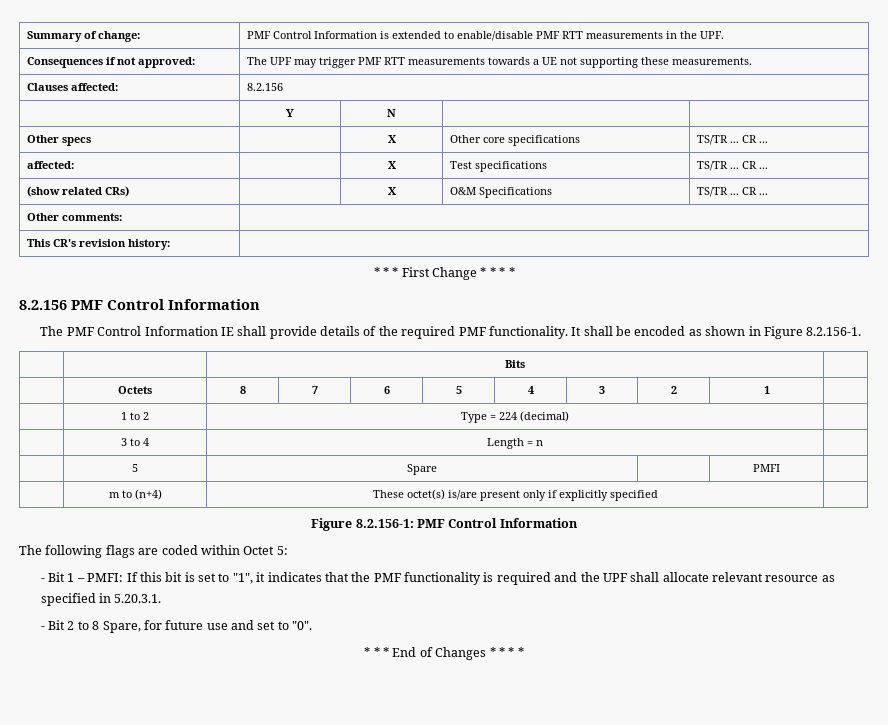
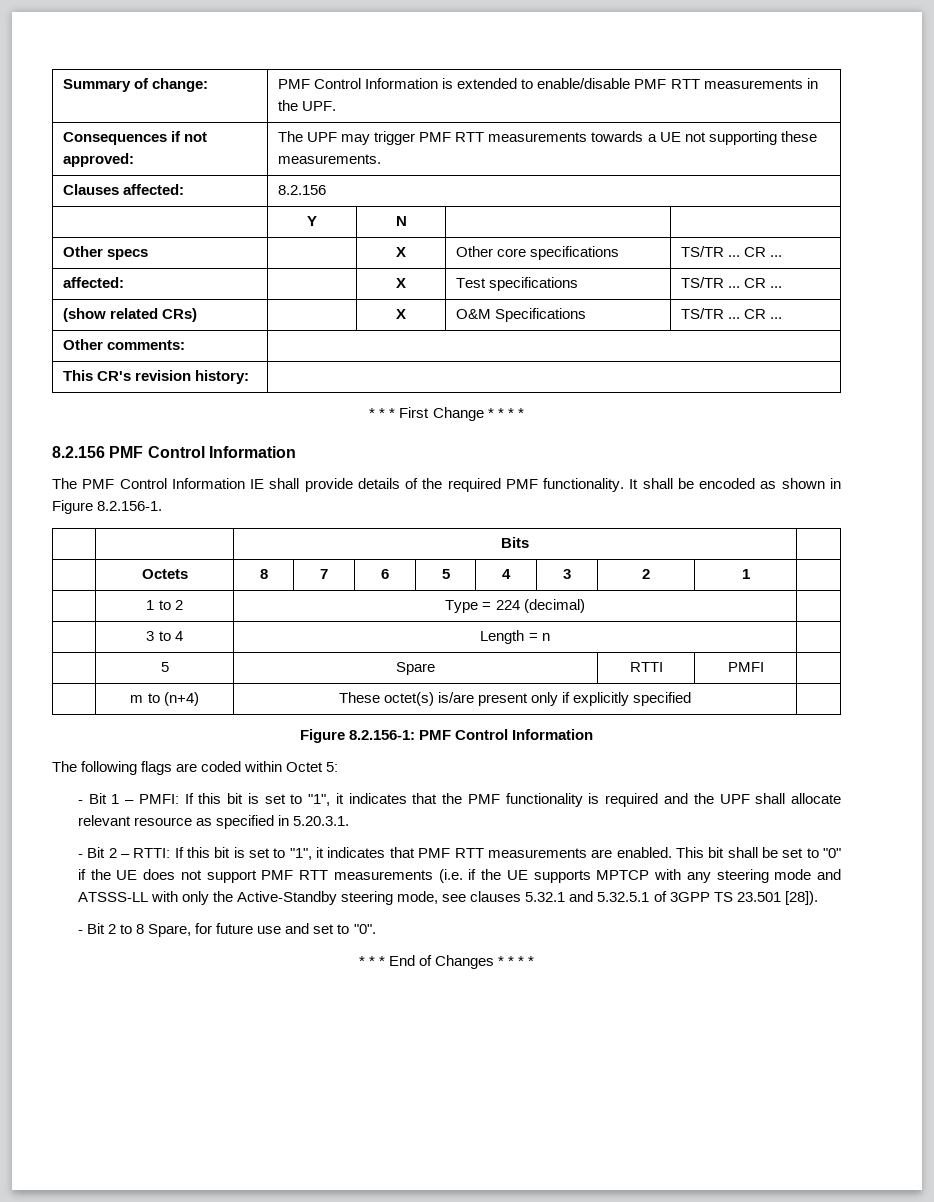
(437, 469) none -> [629,662,663,672] RTTI
(162, 598) none -> [77,847,841,860] [77,869,841,883] [77,891,818,905] // - Bit 2 – RTTI: If this bit is set to "1", it indicates that PMF RTT measurements are enabled. This bit shall be set to "0" if the UE does not support PMF RTT measurements (i.e. if the UE supports MPTCP with any steering mode and ATSSS-LL with only the Active-Standby steering mode, see clauses 5.32.1 and 5.32.5.1 of 3GPP TS 23.501 [28]).

